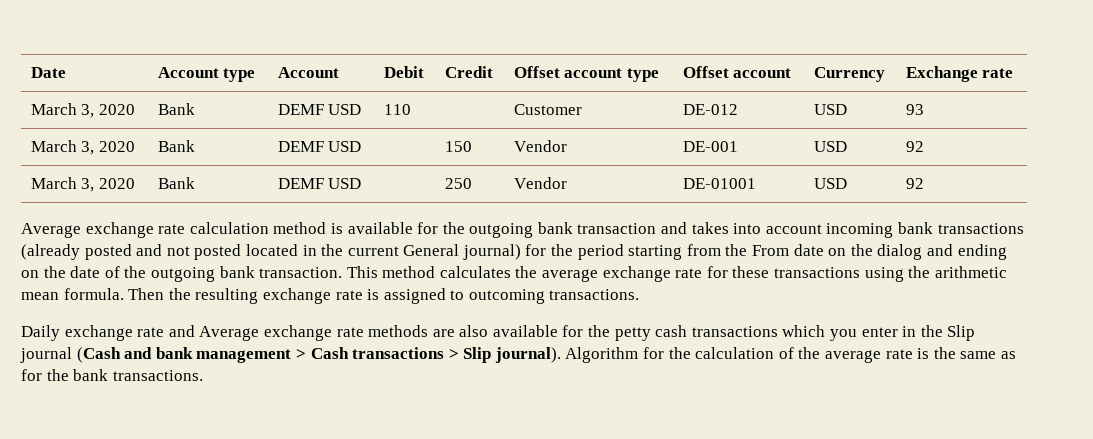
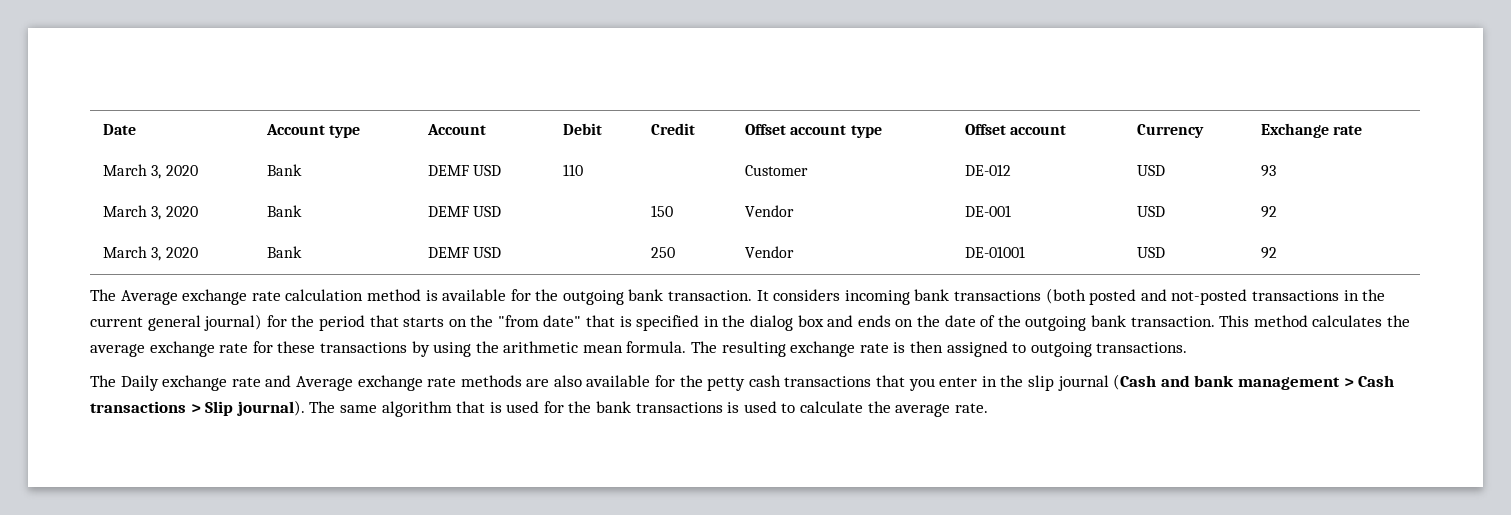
(924, 183) none -> [90,289,116,301] The
[577,222,822,234] transaction and takes into account -> [668,289,841,301] transaction. It considers
[21,244,80,260] (already -> [1045,288,1086,304] (both
[166,244,298,260] not posted located -> [1171,289,1339,305] not-posted transactions
[403,244,460,256] General -> [147,315,201,331] general
[628,244,1007,260] starting from the From date on the dialog and ending -> [369,315,891,331] that starts on the "from date" that is specified in the dialog box and ends
(861, 272) none -> [411,341,430,357] by
[128,288,191,300] Then the -> [691,341,718,353] The
(380, 294) none -> [910,341,944,353] then
[468,289,545,304] outcoming -> [1030,342,1092,357] outgoing
(640, 294) none -> [90,375,116,387] The
[782,325,826,337] which -> [876,375,906,387] that
[947,325,976,341] Slip -> [1027,375,1054,391] slip
[565,347,1016,363] [21,369,203,381] Algorithm for the calculation of the average rate is the same as for the bank transactions. -> [309,401,988,417] The same algorithm that is used for the bank transactions is used to calculate the average rate.

